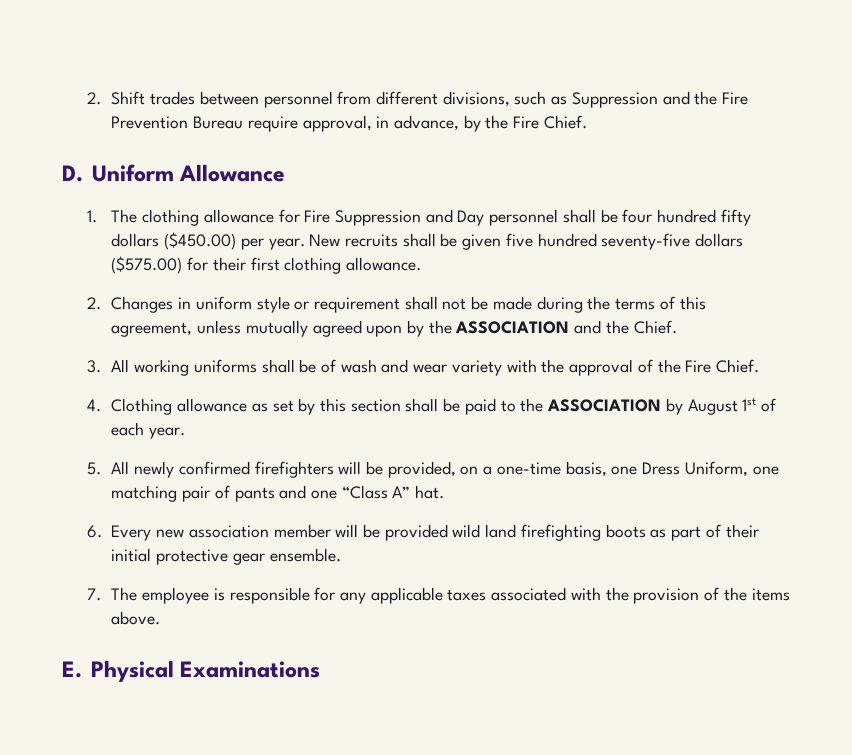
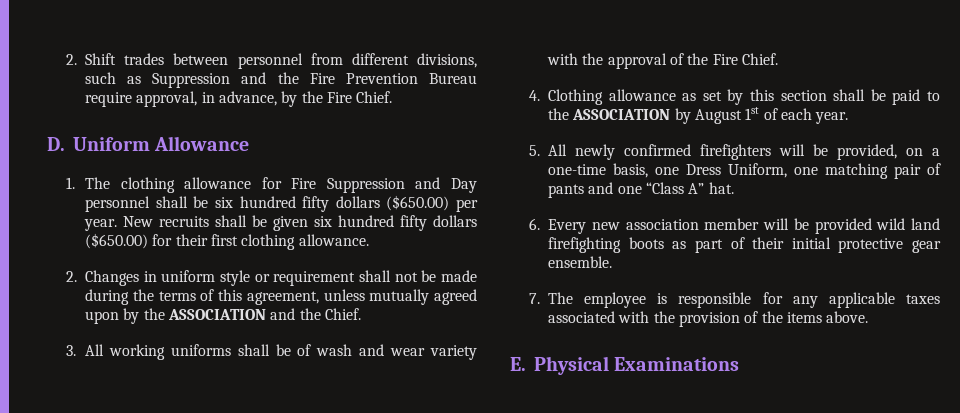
[622,209,751,226] [111,232,237,250] four hundred fifty dollars ($450.00) -> [214,195,450,212] six hundred fifty dollars ($650.00)
[505,233,744,250] [111,256,183,274] five hundred seventy-five dollars ($575.00) -> [314,215,478,231] [85,233,149,249] six hundred fifty dollars ($650.00)

